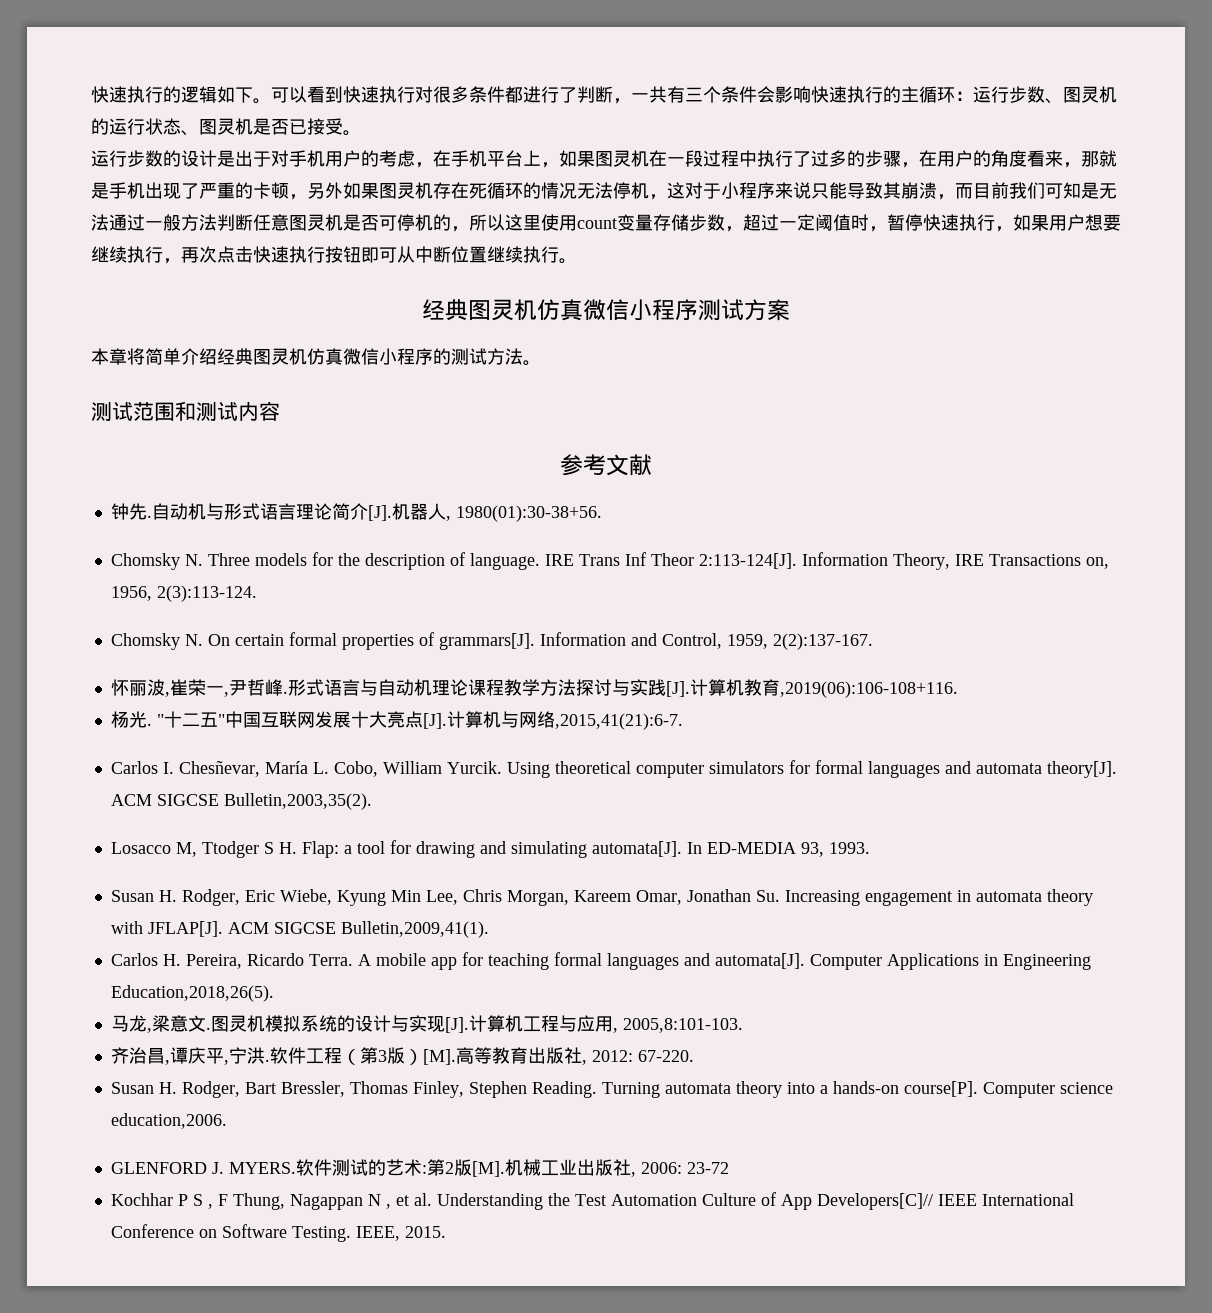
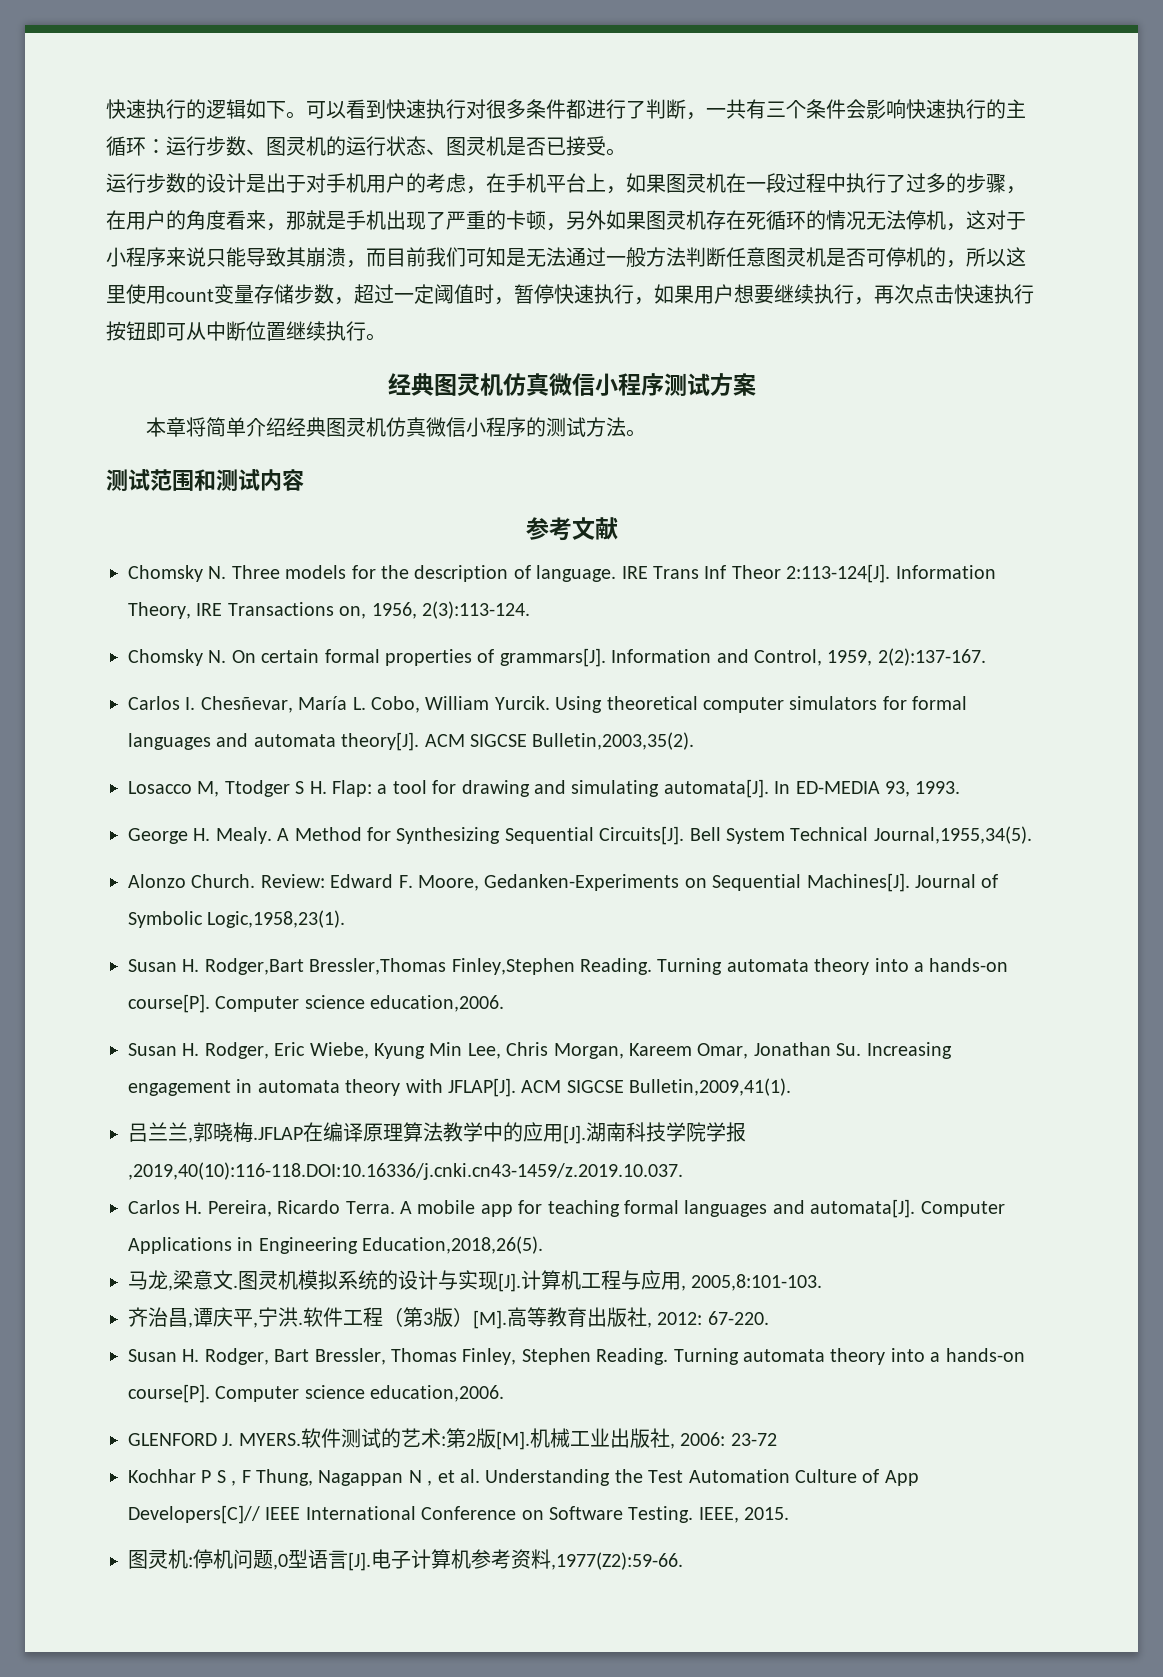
[110,503,602,522] // 钟先.自动机与形式语言理论简介[J].机器人, 1980(01):30-38+56. -> (618, 528) none
[110,679,958,698] [110,711,683,730] // 怀丽波,崔荣一,尹哲峰.形式语言与自动机理论课程教学方法探讨与实践[J].计算机教育,2019(06):106-108+116. // 杨光. "十二五"中国互联网发展十大亮点[J].计算机与网络,2015,41(21):6-7. -> (986, 657) none
(870, 848) none -> [128,826,1032,845] [128,873,999,892] [128,910,346,928] [128,958,1009,975] [128,994,505,1013] // George H. Mealy. A Method for Synthesizing Sequential Circuits[J]. Bell System Technical Journal,1955,34(5). // Alonzo Church. Review: Edward F. Moore, Gedanken-Experiments on Sequential Machines[J]. Journal of Symbolic Logic,1958,23(1). // Susan H. Rodger,Bart Bressler,Thomas Finley,Stephen Reading. Turning automata theory into a hands-on course[P]. Computer science education,2006.
(489, 929) none -> [128,1122,746,1144] [128,1162,683,1180] // 吕兰兰,郭晓梅.JFLAP在编译原理算法教学中的应用[J].湖南科技学院学报,2019,40(10):116-118.DOI:10.16336/j.cnki.cn43-1459/z.2019.10.037.
(446, 1232) none -> [128,1549,683,1571] // 图灵机:停机问题,0型语言[J].电子计算机参考资料,1977(Z2):59-66.

